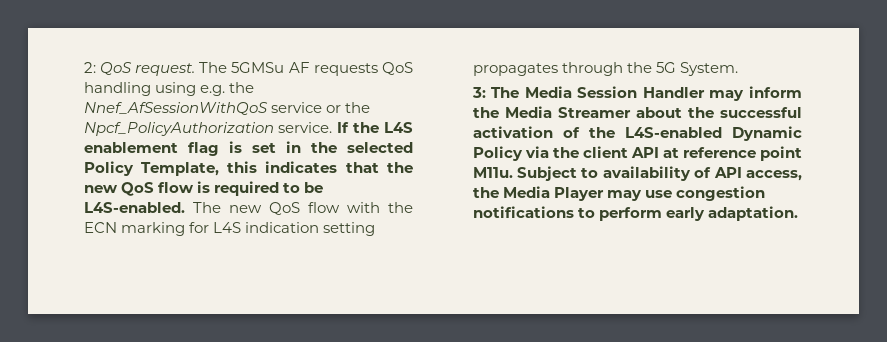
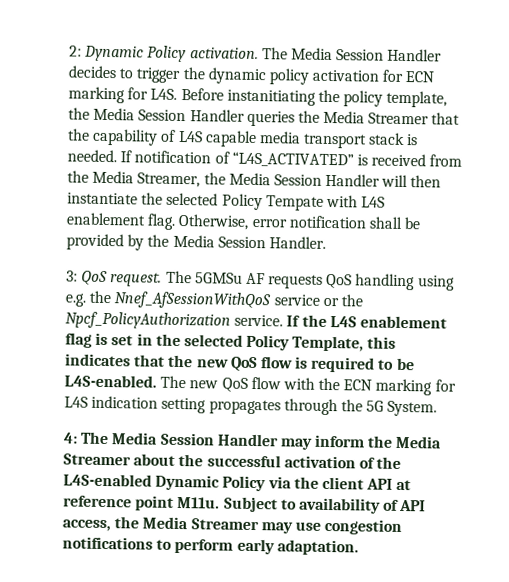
(96, 67) none -> [84,45,443,63] [67,65,435,85] [67,86,448,108] [67,107,461,127] [67,128,419,149] [66,149,463,168] [66,170,442,188] [66,192,386,211] [65,212,422,230] [65,233,326,251] [65,270,78,282] Dynamic Policy activation. The Media Session Handler decides to trigger the dynamic policy activation for ECN marking for L4S. Before instanitiating the policy template, the Media Session Handler queries the Media Streamer that the capability of L4S capable media transport stack is needed. If notification of “L4S_ACTIVATED” is received from the Media Streamer, the Media Session Handler will then instantiate the selected Policy Tempate with L4S enablement flag. Otherwise, error notification shall be provided by the Media Session Handler. // 3:
[471,87,486,98] 3: -> [62,432,78,444] 4:
[553,187,604,201] Player -> [190,518,259,531] Streamer

